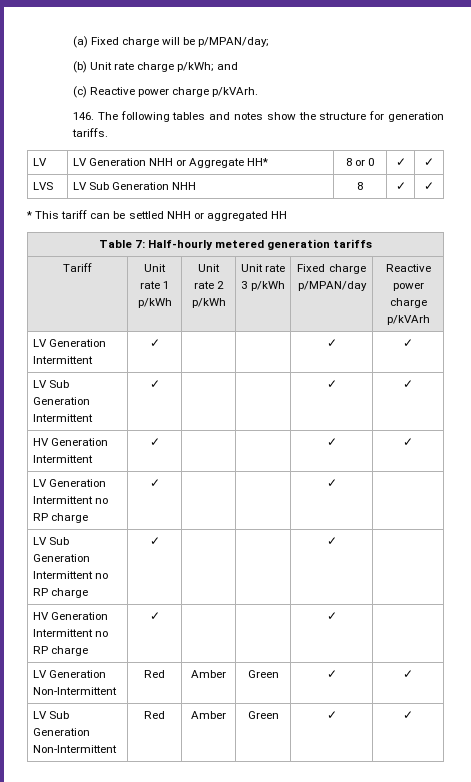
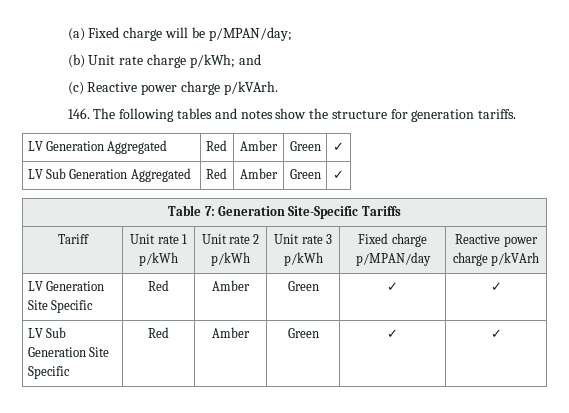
[72,158,269,168] [345,158,375,166] [395,158,406,166] [424,158,434,166] [32,182,53,190] [72,182,197,190] [357,182,363,190] [395,182,406,190] [424,182,434,190] [26,210,287,221] [98,239,373,250] | LV Generation NHH or Aggregate HH* | 8 or 0 | ✓ | ✓ // LVS | LV Sub Generation NHH | 8 | ✓ | ✓ // * This tariff can be settled NHH or aggregated HH // Table 7: Half-hourly metered generation tariffs -> [46,140,168,154] [205,140,227,151] [240,140,278,151] [289,141,321,151] [333,142,344,151] [27,168,191,182] [205,168,227,179] [240,168,278,179] [289,169,321,179] [333,170,344,179] [168,205,401,219] Generation Aggregated | Red | Amber | Green | ✓ // LV Sub Generation Aggregated | Red | Amber | Green | ✓ // Table 7: Generation Site-Specific Tariffs
[32,356,93,364] [149,339,160,347] [326,339,337,347] [403,339,413,347] [32,380,69,388] [32,397,90,405] [32,414,93,422] [149,380,160,388] [326,380,337,388] [403,380,413,388] [32,438,108,446] [32,455,93,463] [149,438,160,446] [326,438,337,446] [403,438,413,446] [32,479,106,487] [32,496,108,504] [32,513,88,523] [149,479,160,487] [326,479,337,487] [32,537,69,545] [32,554,90,562] [32,571,108,579] [32,588,88,598] [149,537,160,545] [326,537,337,545] [32,612,108,620] [32,629,108,637] [32,646,88,656] [149,612,160,620] [326,612,337,620] [32,670,106,678] [32,687,117,695] Intermittent | ✓ | | | ✓ | ✓ // LV Sub Generation Intermittent | ✓ | | | ✓ | ✓ // HV Generation Intermittent | ✓ | | | ✓ | ✓ // LV Generation Intermittent no RP charge | ✓ | | | ✓ | // LV Sub Generation Intermittent no RP charge | ✓ | | | ✓ | // HV Generation Intermittent no RP charge | ✓ | | | ✓ | // LV Generation Non-Intermittent -> [27,300,94,313] Site Specific
[32,745,117,753] Non-Intermittent -> [89,347,110,357] [27,366,70,379] Site Specific

